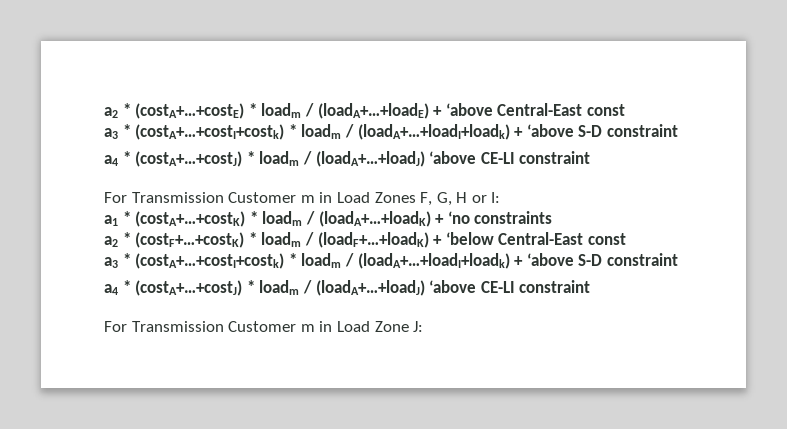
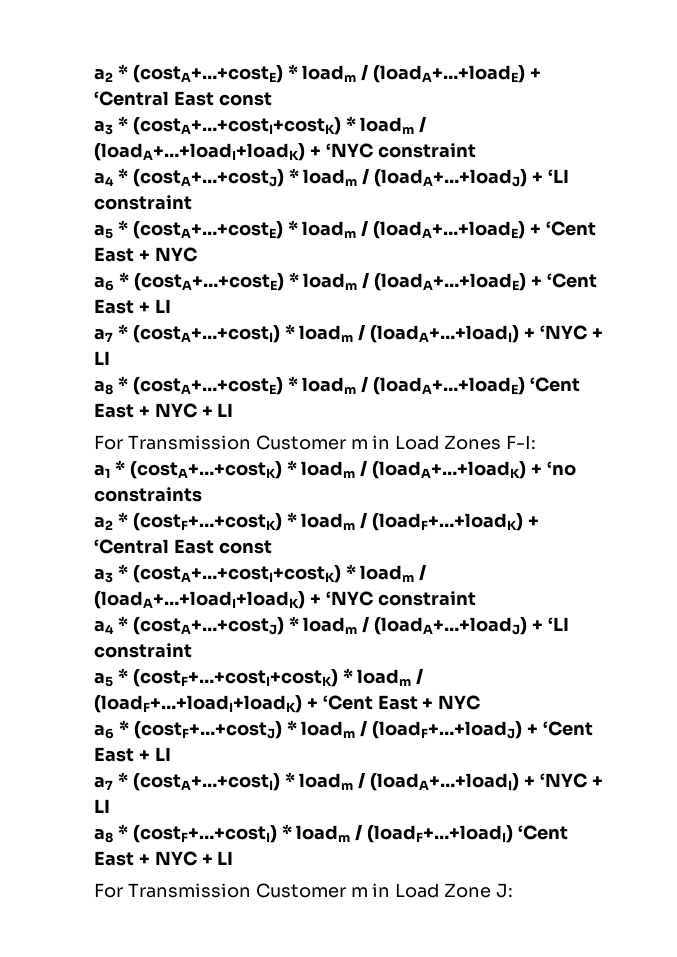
[445,103,625,116] [104,124,678,140] [104,151,591,167] ‘above Central-East const // a3 * (costA+…+costI+costk) * loadm / (loadA+…+loadI+loadk) + ‘above S-D constraint // a4 * (costA+…+costJ) * loadm / (loadA+…+loadJ) ‘above CE-LI constraint -> [94,91,272,106] [94,116,427,135] [94,143,476,161] [94,168,569,187] [94,195,192,210] [94,220,596,239] [94,247,197,262] [94,272,597,291] [94,299,171,314] [94,324,603,343] [94,351,110,365] [94,376,581,395] [94,403,234,418] ‘Central East const // a3 * (costA+…+costI+costK) * loadm / (loadA+…+loadI+loadK) + ‘NYC constraint // a4 * (costA+…+costJ) * loadm / (loadA+…+loadJ) + ‘LI constraint // a5 * (costA+…+costE) * loadm / (loadA+…+loadE) + ‘Cent East + NYC // a6 * (costA+…+costE) * loadm / (loadA+…+loadE) + ‘Cent East + LI // a7 * (costA+…+costI) * loadm / (loadA+…+loadI) + ‘NYC + LI // a8 * (costA+…+costE) * loadm / (loadA+…+loadE) ‘Cent East + NYC + LI
[420,192,501,206] F, G, H or I: -> [506,435,537,449] F-I:
[445,232,626,245] [104,253,678,269] [104,280,591,296] ‘below Central-East const // a3 * (costA+…+costI+costk) * loadm / (loadA+…+loadI+loadk) + ‘above S-D constraint // a4 * (costA+…+costJ) * loadm / (loadA+…+loadJ) ‘above CE-LI constraint -> [94,539,272,554] [94,564,427,583] [94,591,476,609] [94,616,569,635] [94,643,192,658] [94,668,424,687] [94,695,481,713] [94,720,593,739] [94,747,171,762] [94,772,603,791] [94,799,110,813] [94,824,569,843] [94,851,234,866] ‘Central East const // a3 * (costA+…+costI+costK) * loadm / (loadA+…+loadI+loadK) + ‘NYC constraint // a4 * (costA+…+costJ) * loadm / (loadA+…+loadJ) + ‘LI constraint // a5 * (costF+…+costI+costK) * loadm / (loadF+…+loadI+loadK) + ‘Cent East + NYC // a6 * (costF+…+costJ) * loadm / (loadF+…+loadJ) + ‘Cent East + LI // a7 * (costA+…+costI) * loadm / (loadA+…+loadI) + ‘NYC + LI // a8 * (costF+…+costI) * loadm / (loadF+…+loadI) ‘Cent East + NYC + LI

